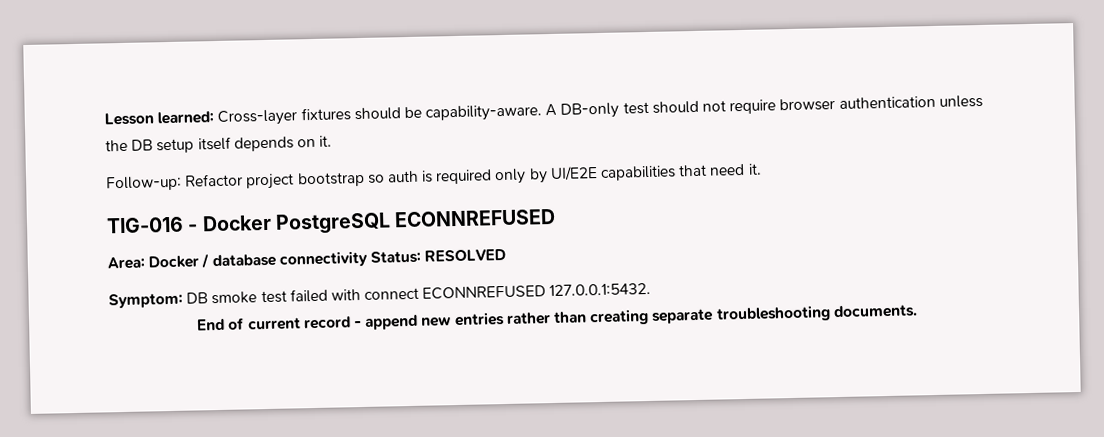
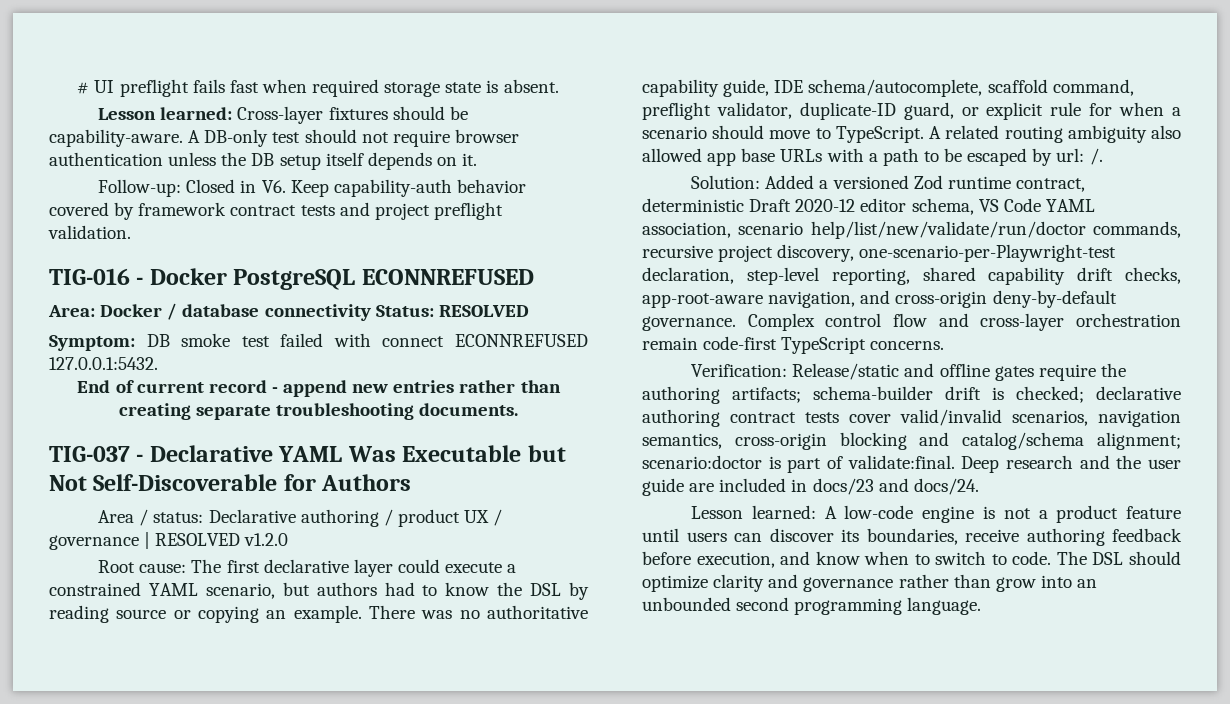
(104, 119) none -> [77,79,559,97] # UI preflight fails fast when required storage state is absent. //
[185,163,762,190] Refactor project bootstrap so auth is required only by UI/E2E capabilities that need it. -> [186,179,527,197] [49,202,503,220] [48,225,131,239] Closed in V6. Keep capability-auth behavior covered by framework contract tests and project preflight validation.
(918, 311) none -> [49,445,566,462] [49,474,412,491] [98,509,503,527] [49,532,289,550] [98,559,517,577] [49,582,589,600] [49,605,588,623] [642,79,1134,97] [642,102,1182,120] [642,125,1181,143] [642,148,1103,166] [691,175,1086,192] [642,198,1095,215] [642,221,1181,239] [642,244,1117,262] [642,267,1181,285] [642,290,1117,308] [642,313,1181,331] [642,336,945,354] [691,363,1127,381] [642,386,1181,404] [642,409,1181,427] [642,432,1181,450] [642,455,1182,473] [642,478,979,496] [691,505,1181,523] [642,528,1182,546] [642,551,1181,568] [642,574,1098,592] [642,597,982,615] // TIG-037 - Declarative YAML Was Executable but Not Self-Discoverable for Authors // Area / status: Declarative authoring / product UX / governance | RESOLVED v1.2.0 // Root cause: The first declarative layer could execute a constrained YAML scenario, but authors had to know the DSL by reading source or copying an example. There was no authoritative capability guide, IDE schema/autocomplete, scaffold command, preflight validator, duplicate-ID guard, or explicit rule for when a scenario should move to TypeScript. A related routing ambiguity also allowed app base URLs with a path to be escaped by url: /. // Solution: Added a versioned Zod runtime contract, deterministic Draft 2020-12 editor schema, VS Code YAML association, scenario help/list/new/validate/run/doctor commands, recursive project discovery, one-scenario-per-Playwright-test declaration, step-level reporting, shared capability drift checks, app-root-aware navigation, and cross-origin deny-by-default governance. Complex control flow and cross-layer orchestration remain code-first TypeScript concerns. // Verification: Release/static and offline gates require the authoring artifacts; schema-builder drift is checked; declarative authoring contract tests cover valid/invalid scenarios, navigation semantics, cross-origin blocking and catalog/schema alignment; scenario:doctor is part of validate:final. Deep research and the user guide are included in docs/23 and docs/24. // Lesson learned: A low-code engine is not a product feature until users can discover its boundaries, receive authoring feedback before execution, and know when to switch to code. The DSL should optimize clarity and governance rather than grow into an unbounded second programming language.

